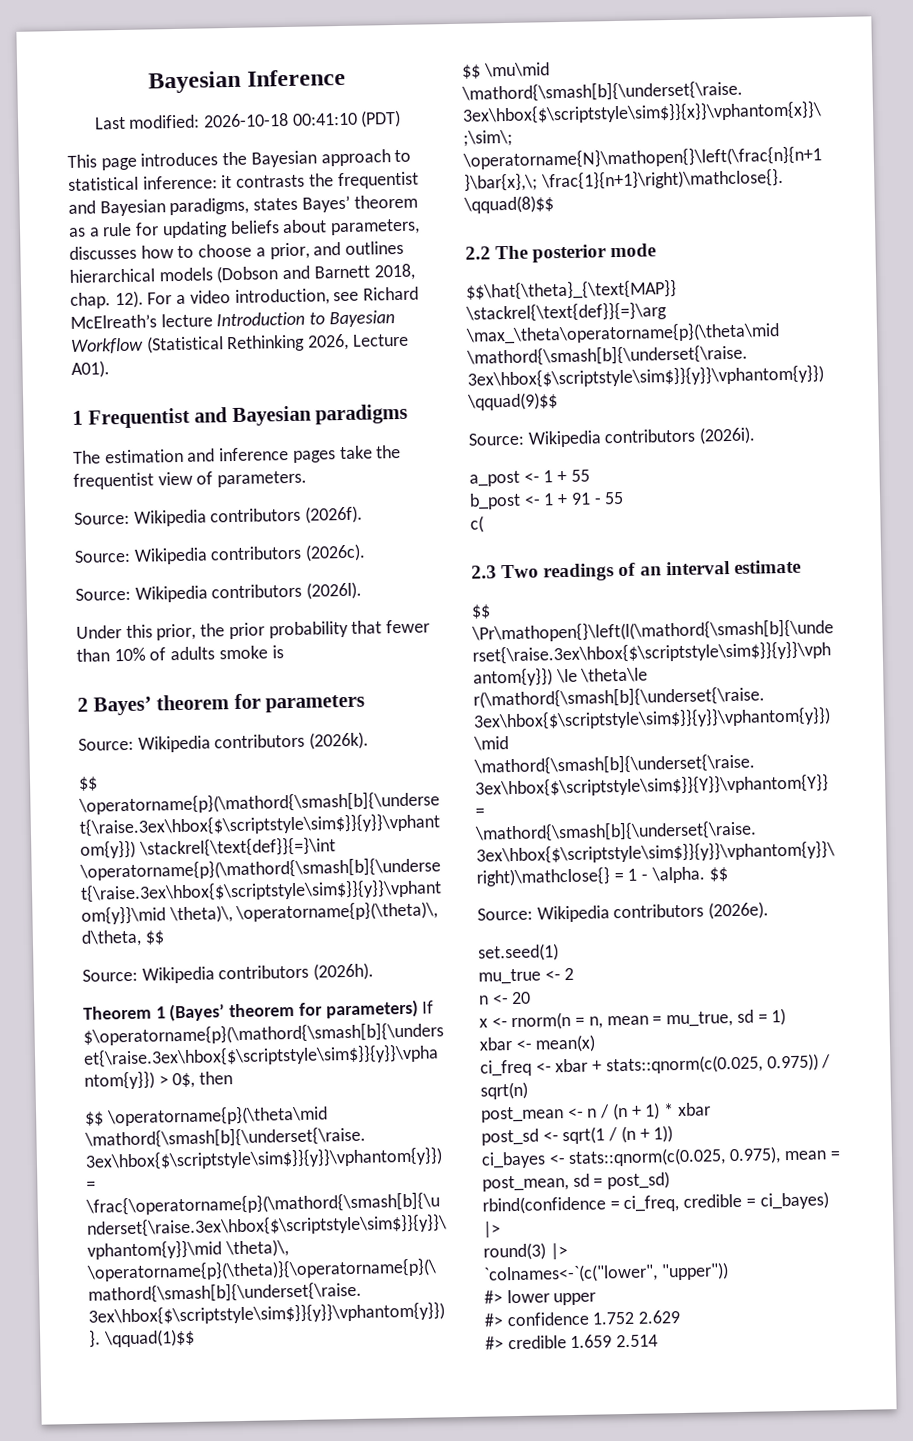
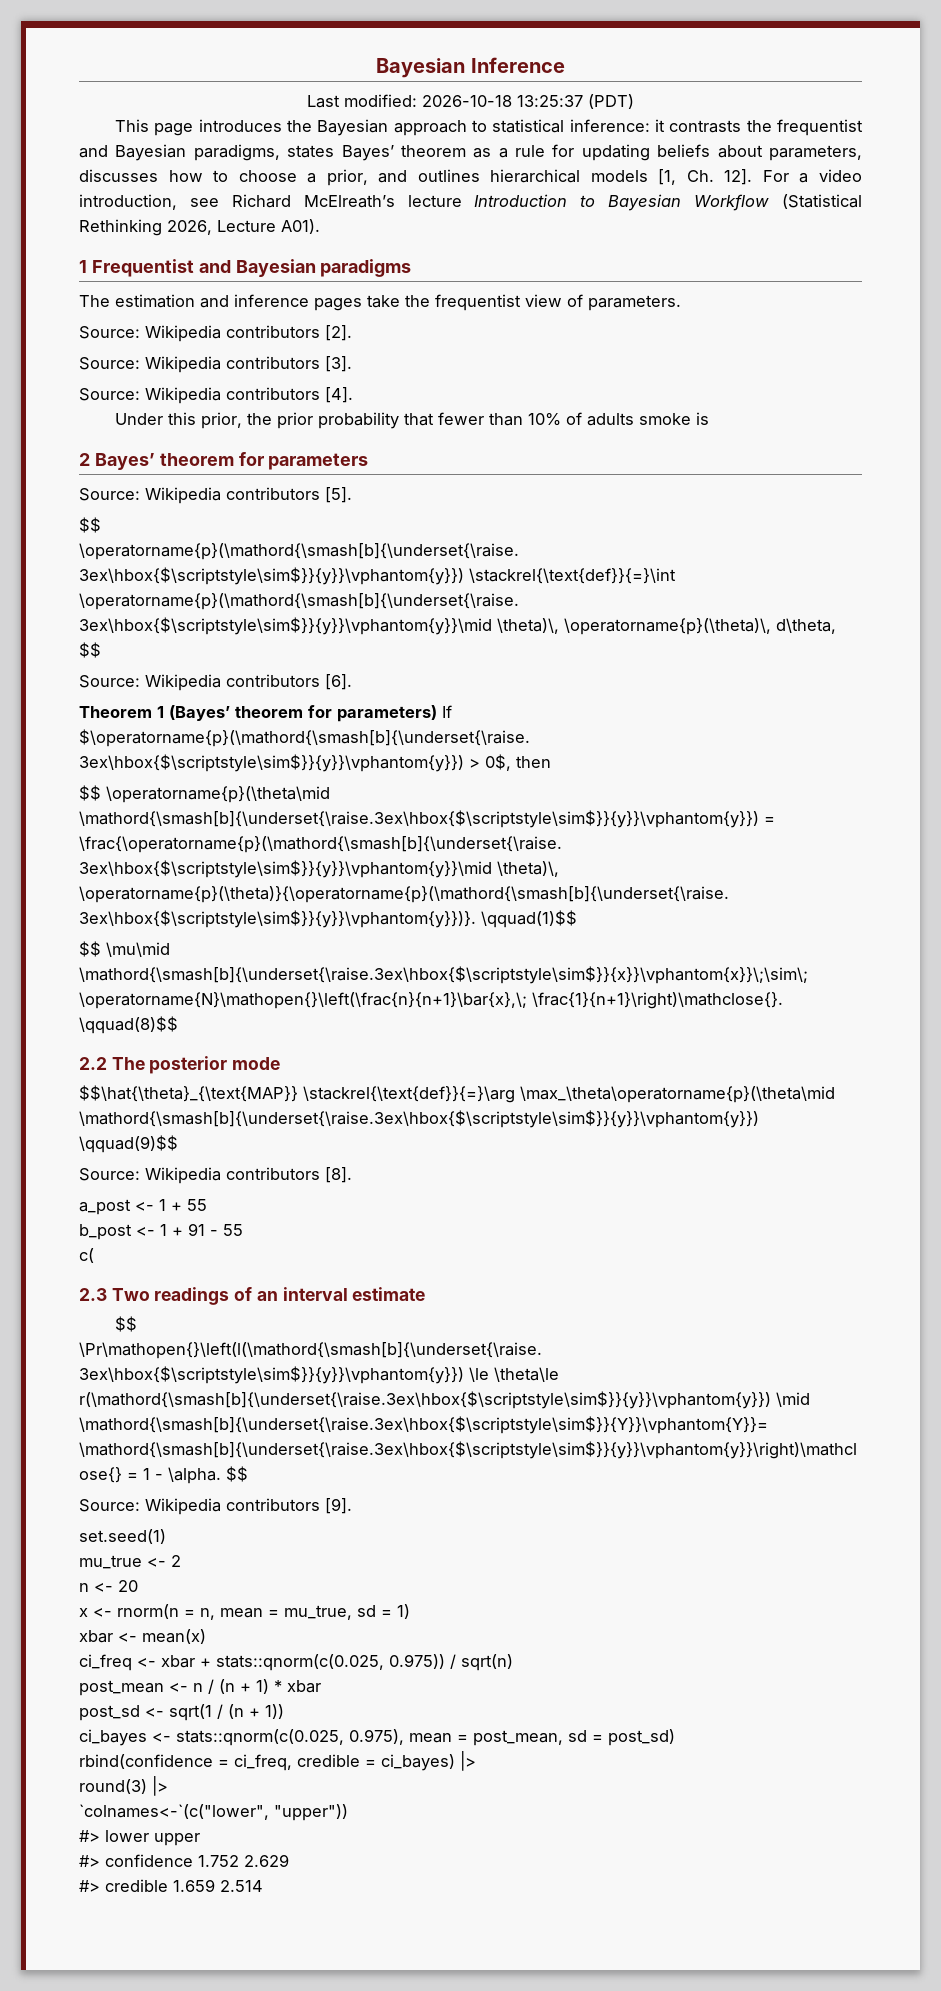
[291,112,358,126] 00:41:10 -> [517,95,583,107] 13:25:37
[216,263,415,284] [70,290,144,309] (Dobson and Barnett 2018, chap. 12). -> [658,169,753,185] [1, Ch. 12].
[305,505,364,524] [74,543,367,565] [75,581,363,603] (2026f). // Source: Wikipedia contributors (2026c). // Source: Wikipedia contributors (2026l). -> [325,325,352,341] [79,356,352,373] [79,387,353,404] [2]. // Source: Wikipedia contributors [3]. // Source: Wikipedia contributors [4].
[309,731,370,750] (2026k). -> [325,487,352,503] [5].
[313,962,375,981] (2026h). -> [325,674,352,690] [6].
[699,426,757,445] (2026i). -> [325,1167,352,1183] [8].
[708,901,770,920] (2026e). -> [325,1498,352,1514] [9].

